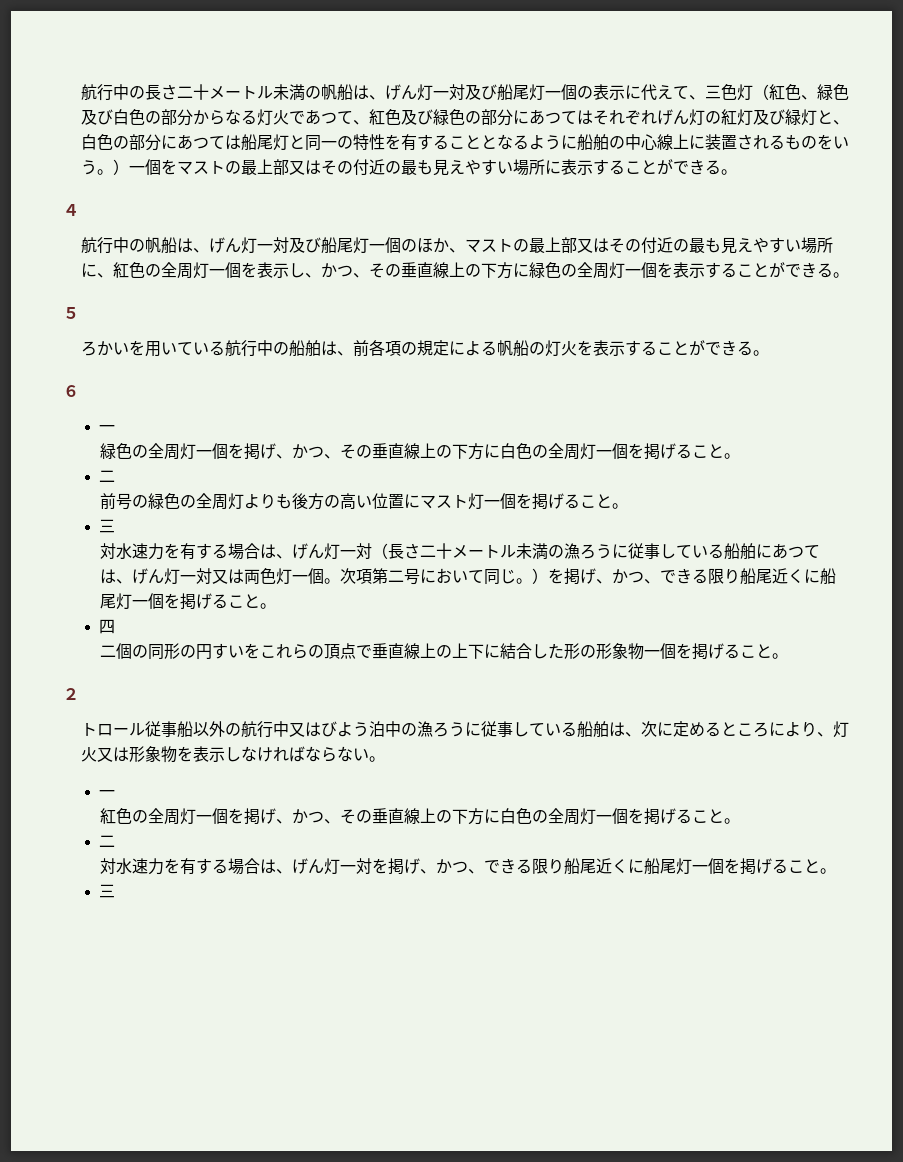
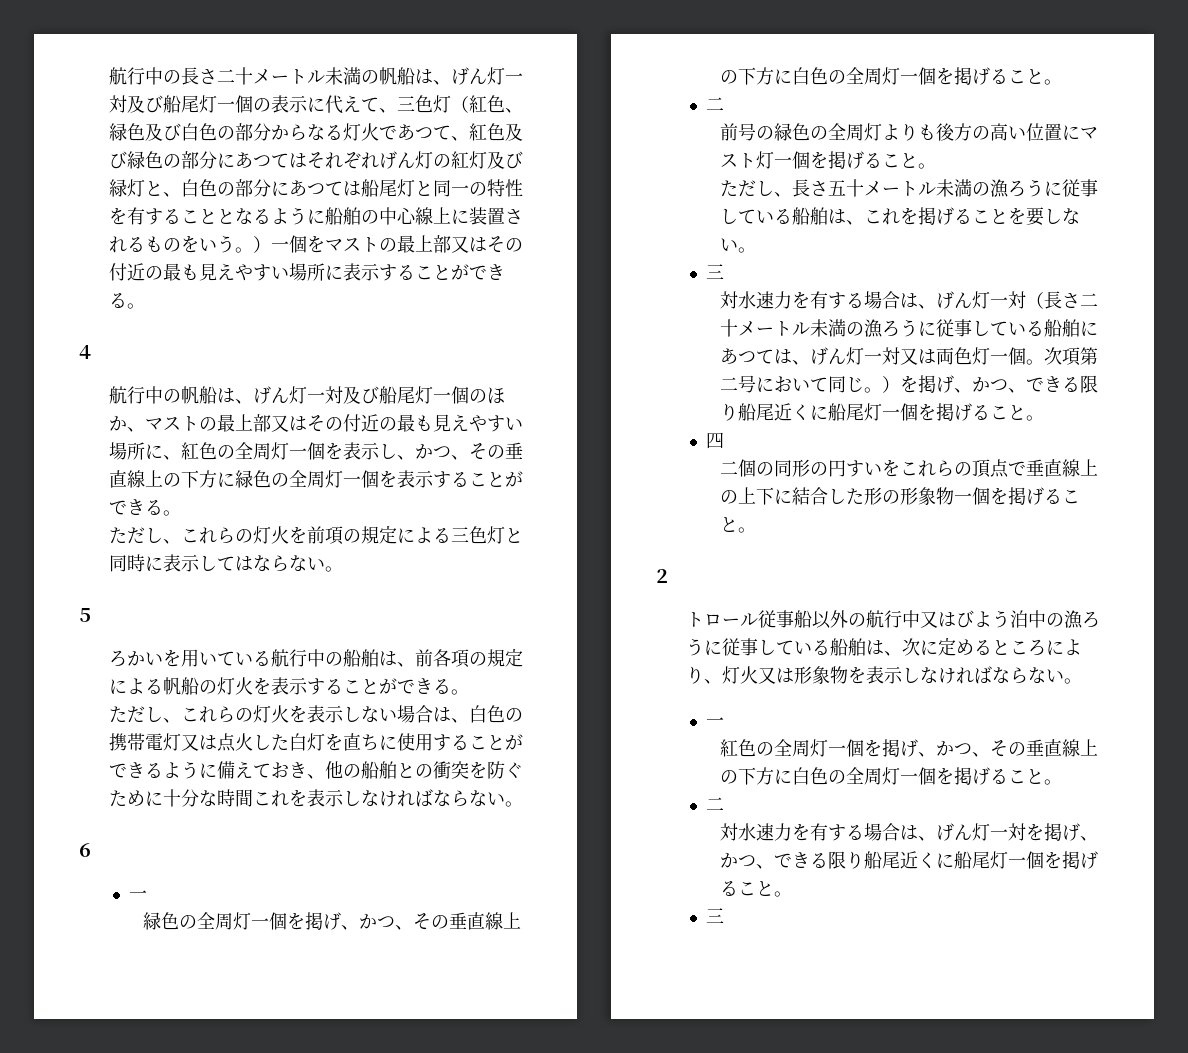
(850, 275) none -> [109,525,524,545] [109,554,344,572] // ただし、これらの灯火を前項の規定による三色灯と同時に表示してはならない。
(770, 353) none -> [109,705,524,723] [109,733,524,752] [109,761,524,779] [109,789,524,807] // ただし、これらの灯火を表示しない場合は、白色の携帯電灯又は点火した白灯を直ちに使用することができるように備えておき、他の船舶との衝突を防ぐために十分な時間これを表示しなければならない。
(628, 506) none -> [719,179,1098,198] [719,207,1080,226] [719,238,756,253] // ただし、長さ五十メートル未満の漁ろうに従事している船舶は、これを掲げることを要しない。

